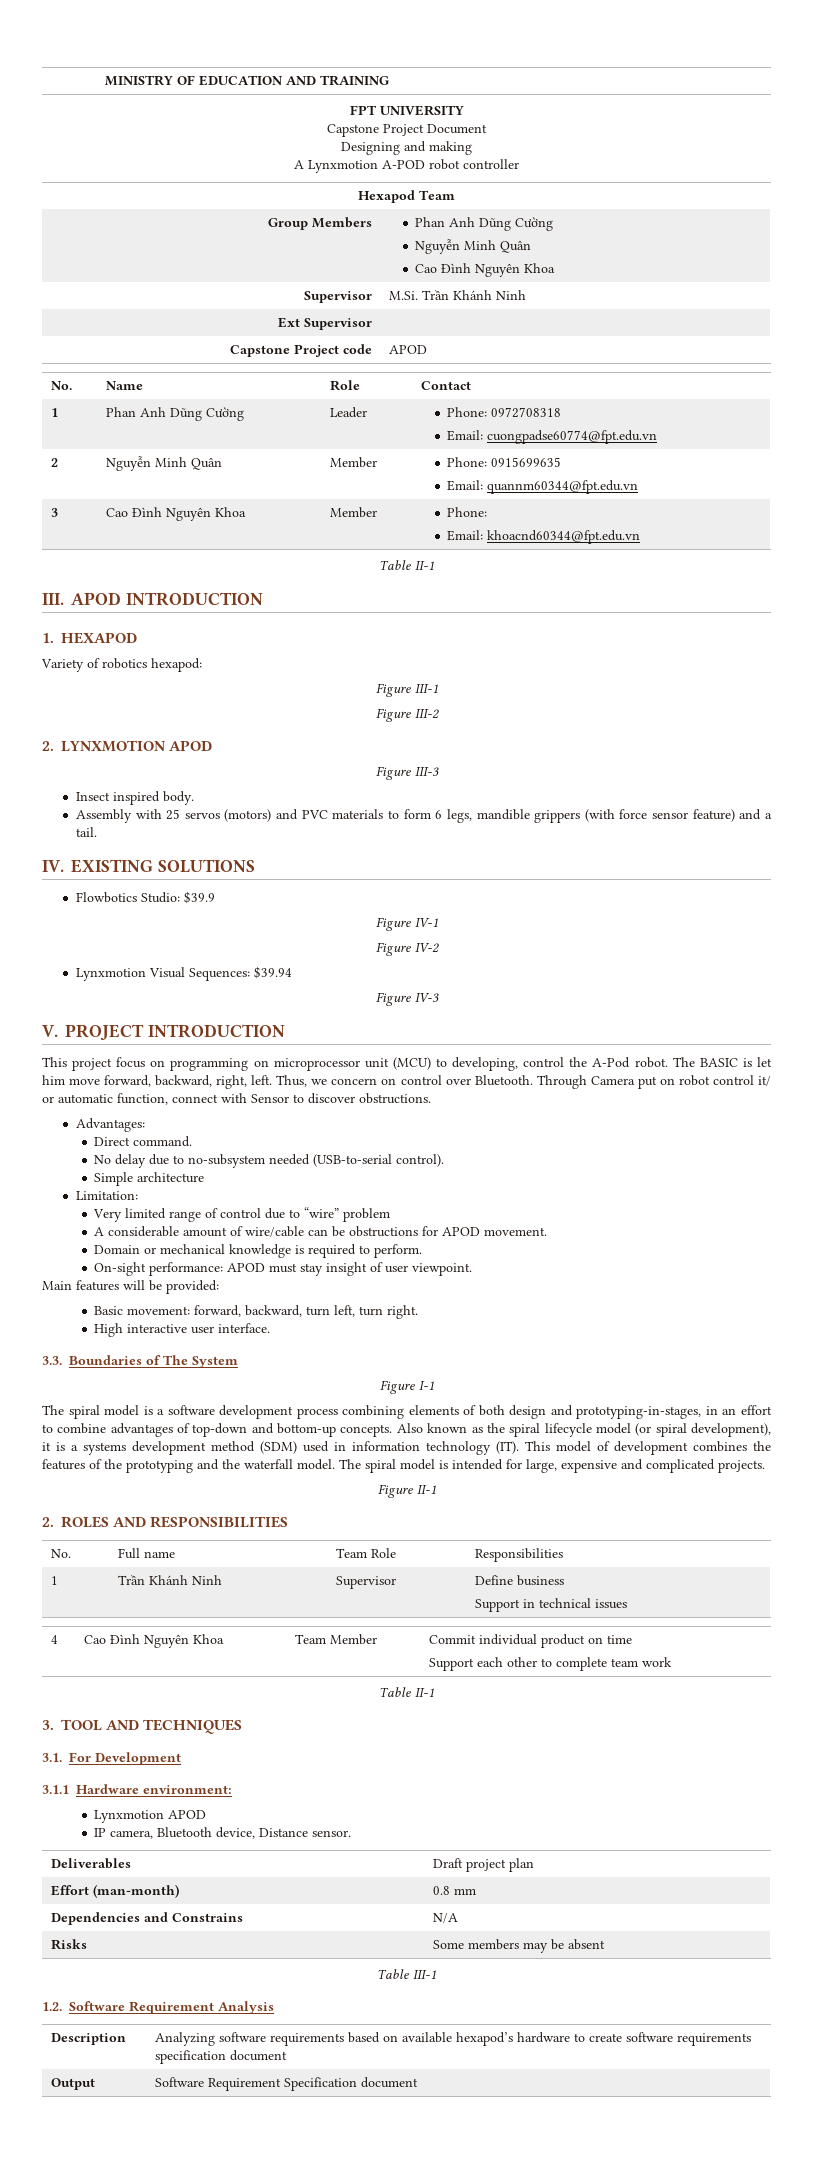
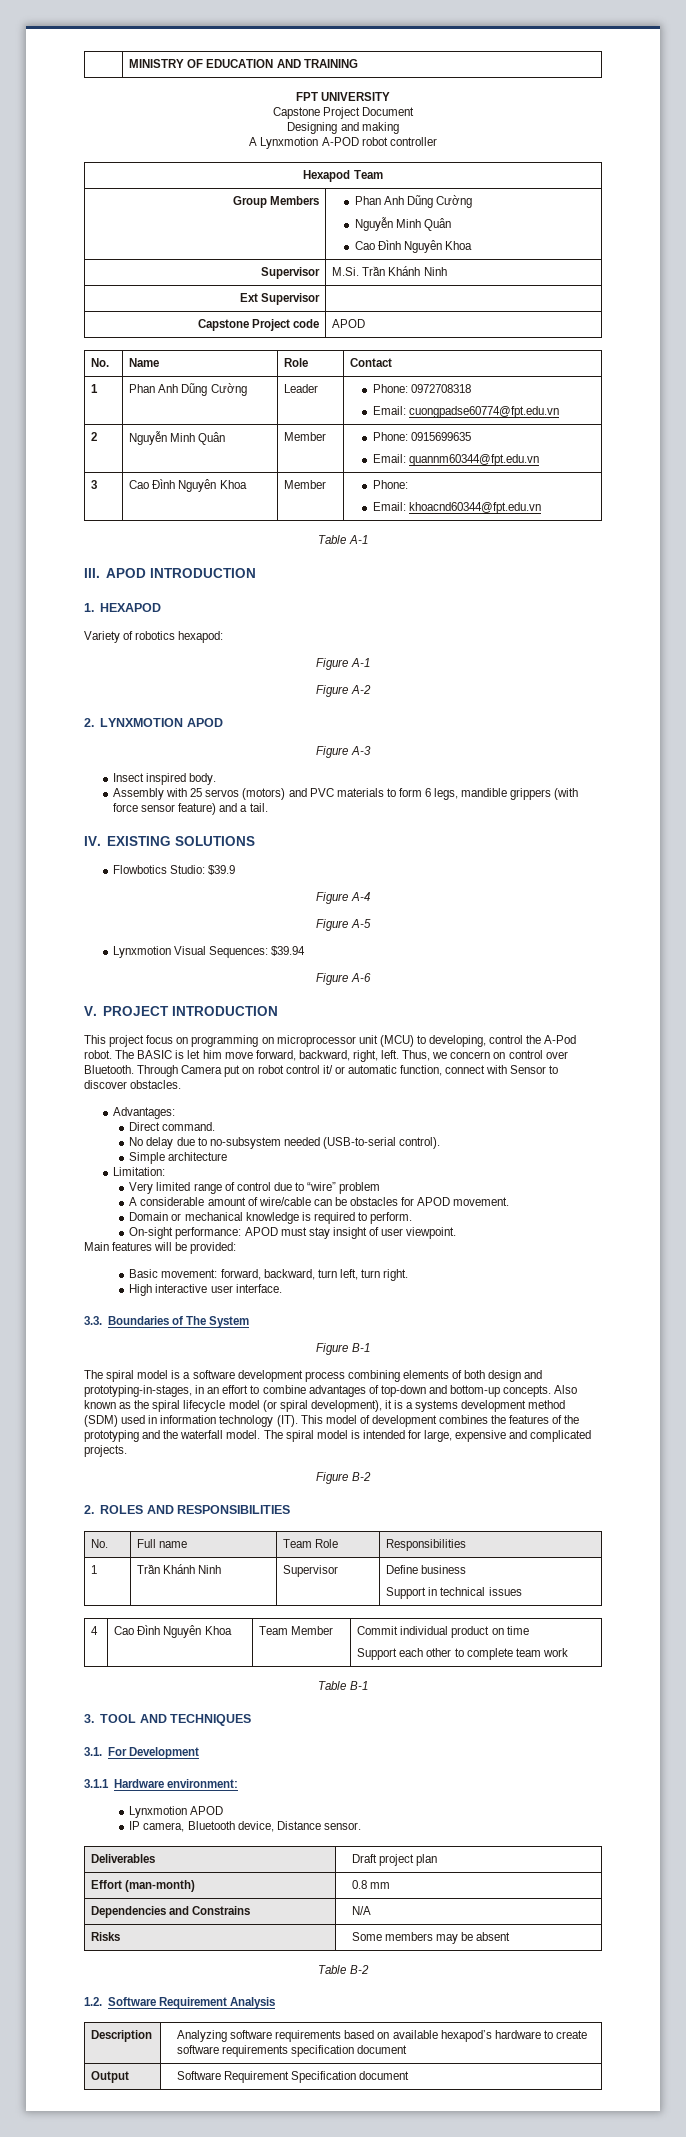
[415,561,434,570] II-1 -> [348,535,368,544] A-1
[414,684,438,693] [375,708,440,722] III-1 // Figure III-2 -> [350,658,370,667] [316,685,371,697] A-1 // Figure A-2
[414,767,439,776] III-3 -> [350,746,371,755] A-3
[414,918,438,928] [375,942,440,956] IV-1 // Figure IV-2 -> [350,892,370,901] [316,919,371,931] A-4 // Figure A-5
[414,993,439,1003] IV-3 -> [350,973,371,982] A-6
[359,1093,431,1104] obstructions. -> [130,1080,182,1089] obstacles.
[349,1226,419,1237] obstructions -> [350,1197,399,1206] obstacles
[418,1381,434,1390] I-1 -> [351,1343,370,1352] B-1
[416,1485,436,1494] II-1 -> [351,1472,371,1481] B-2
[415,1688,434,1697] II-1 -> [349,1681,368,1690] B-1
[413,1970,436,1979] III-1 -> [349,1965,369,1974] B-2

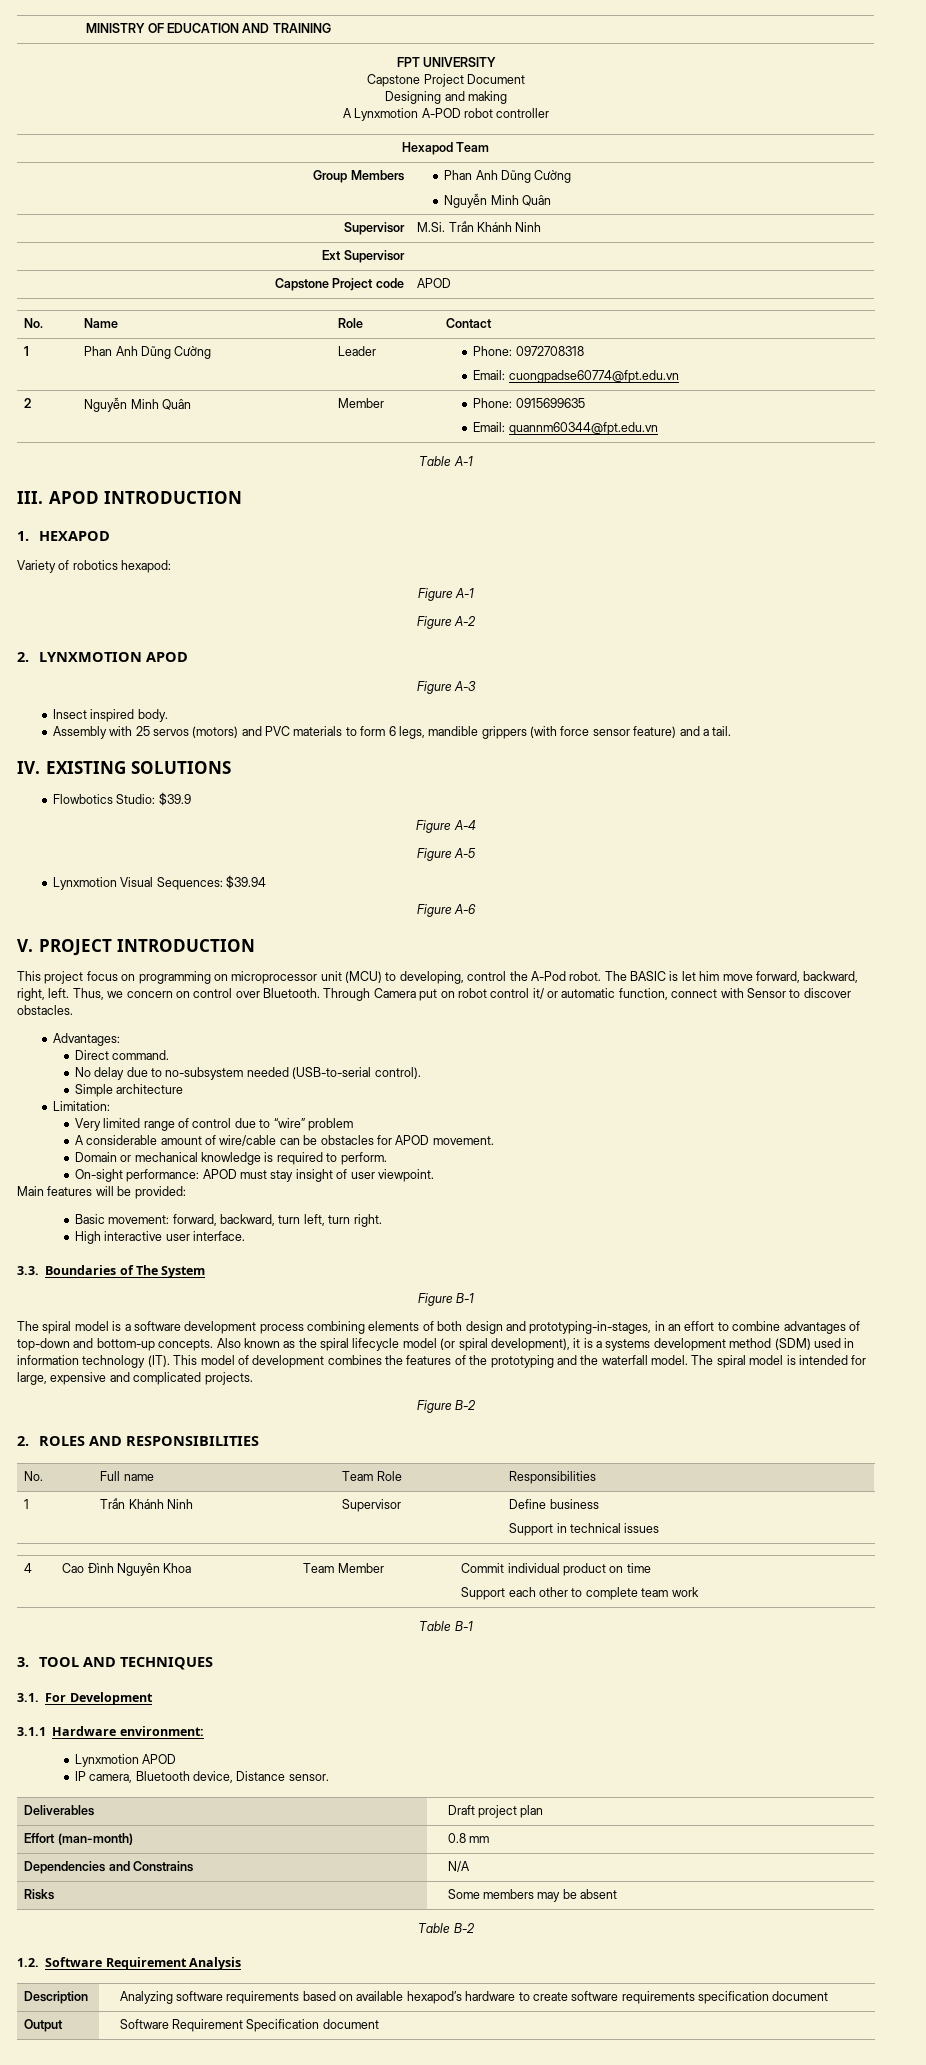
[354,240,472,253] // Cao Đình Nguyên Khoa -> (552, 200) none
[91,480,98,489] [129,479,247,492] [284,480,327,489] [372,480,408,489] [372,502,541,514] // 3 | Cao Đình Nguyên Khoa | Member | Phone: // Email: khoacnd60344@fpt.edu.vn -> (658, 428) none

